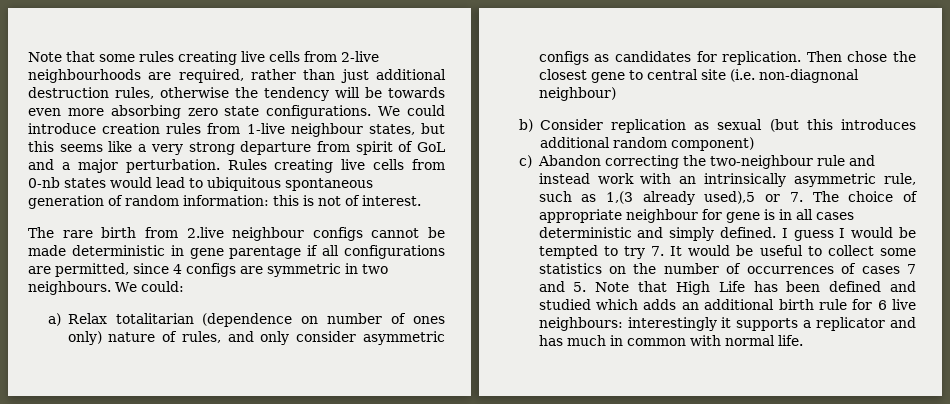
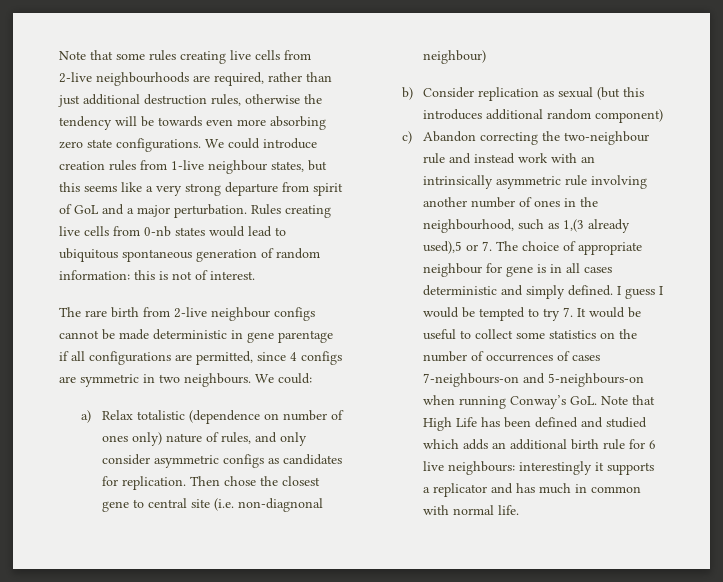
[186,227,224,238] 2.live -> [174,307,207,318] 2-live
[115,313,194,324] totalitarian -> [137,410,186,420] totalistic
[884,173,916,185] rule, -> [565,175,648,189] [423,197,599,208] [423,219,515,233] rule involving another number of ones in the neighbourhood,
[907,264,917,274] [538,281,587,292] 7 and 5. -> [423,373,645,387] [423,395,598,409] 7-neighbours-on and 5-neighbours-on when running Conway’s GoL.

